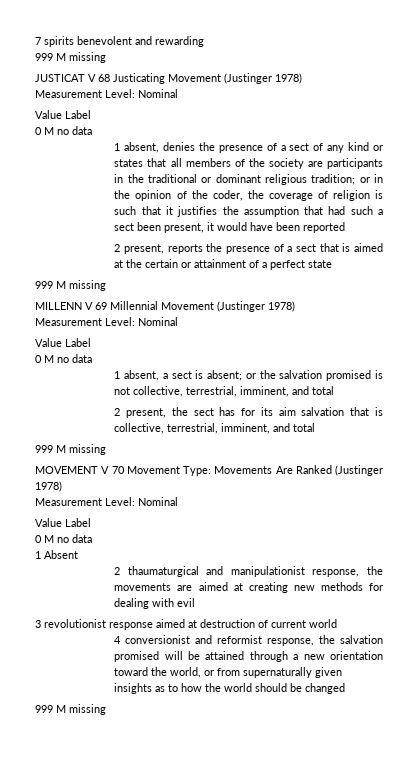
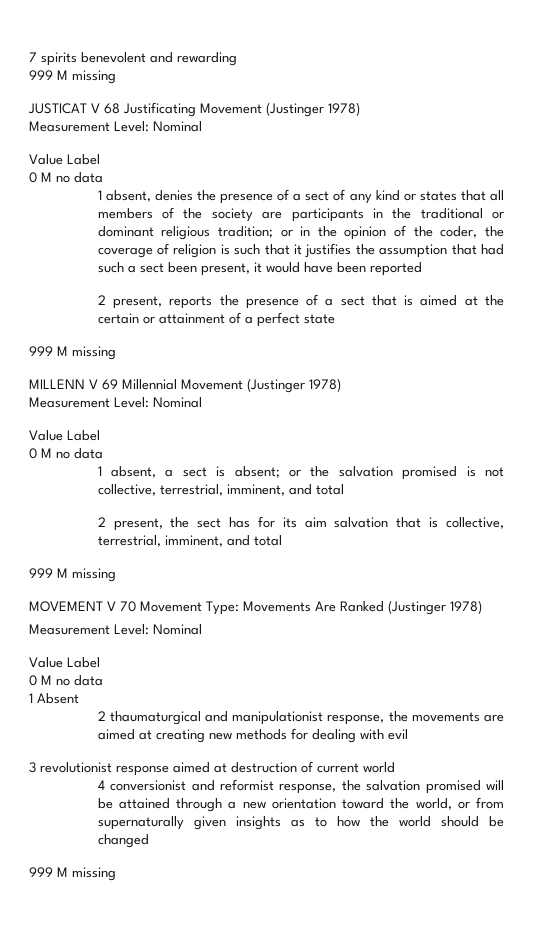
[113,73,165,84] Justicating -> [123,102,196,117] Justificating

